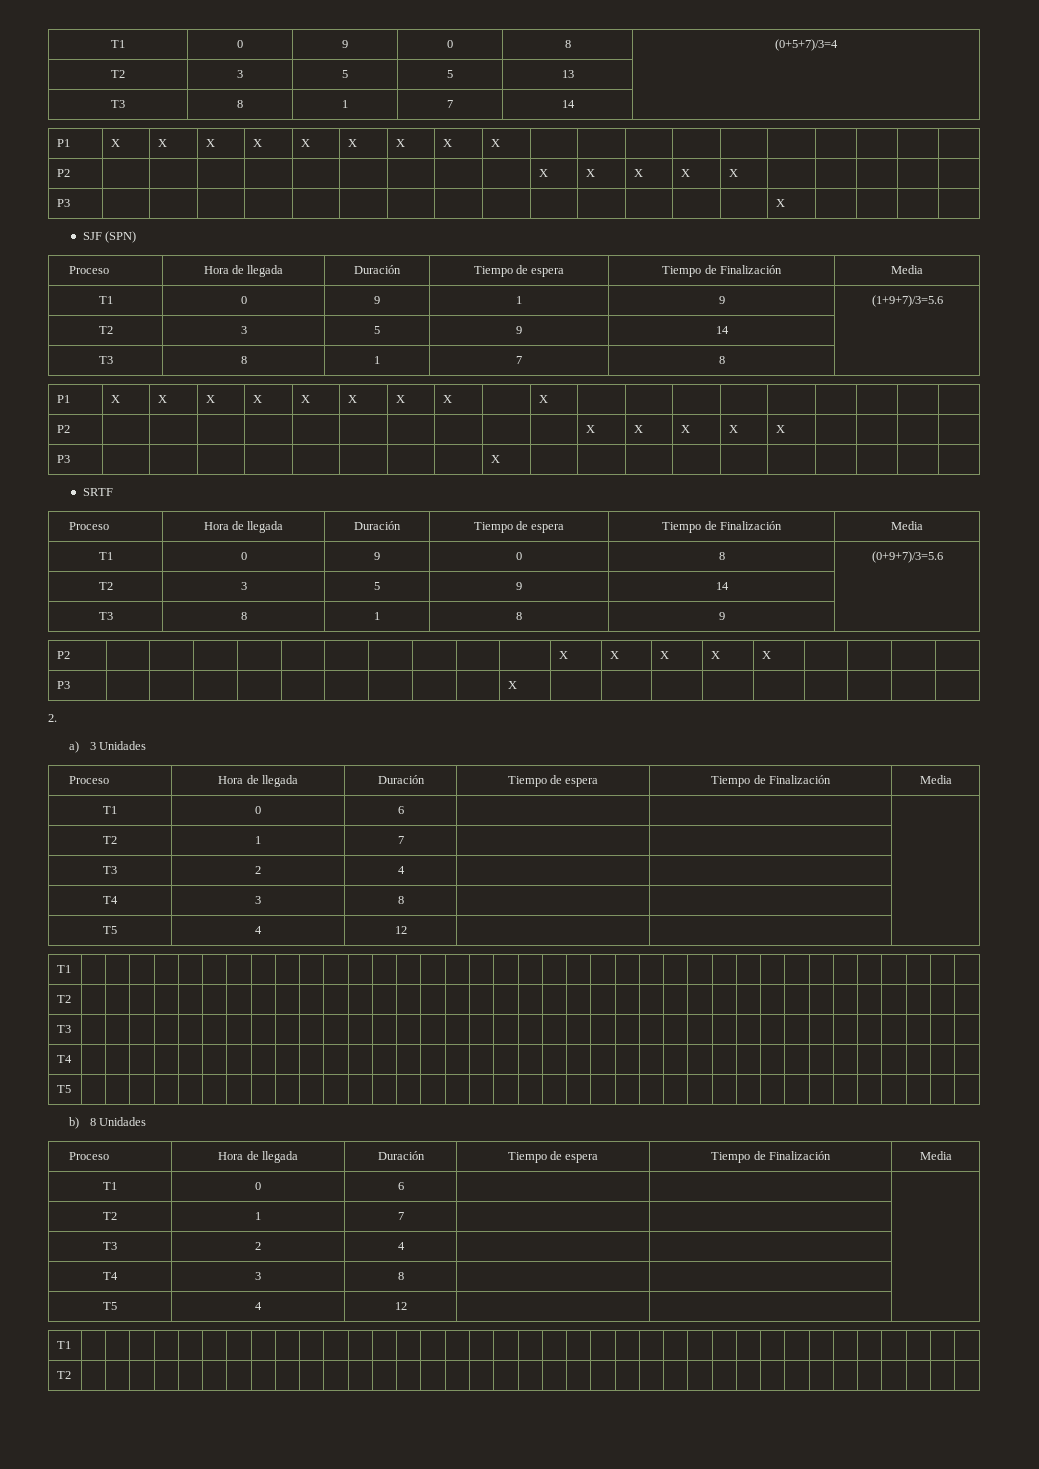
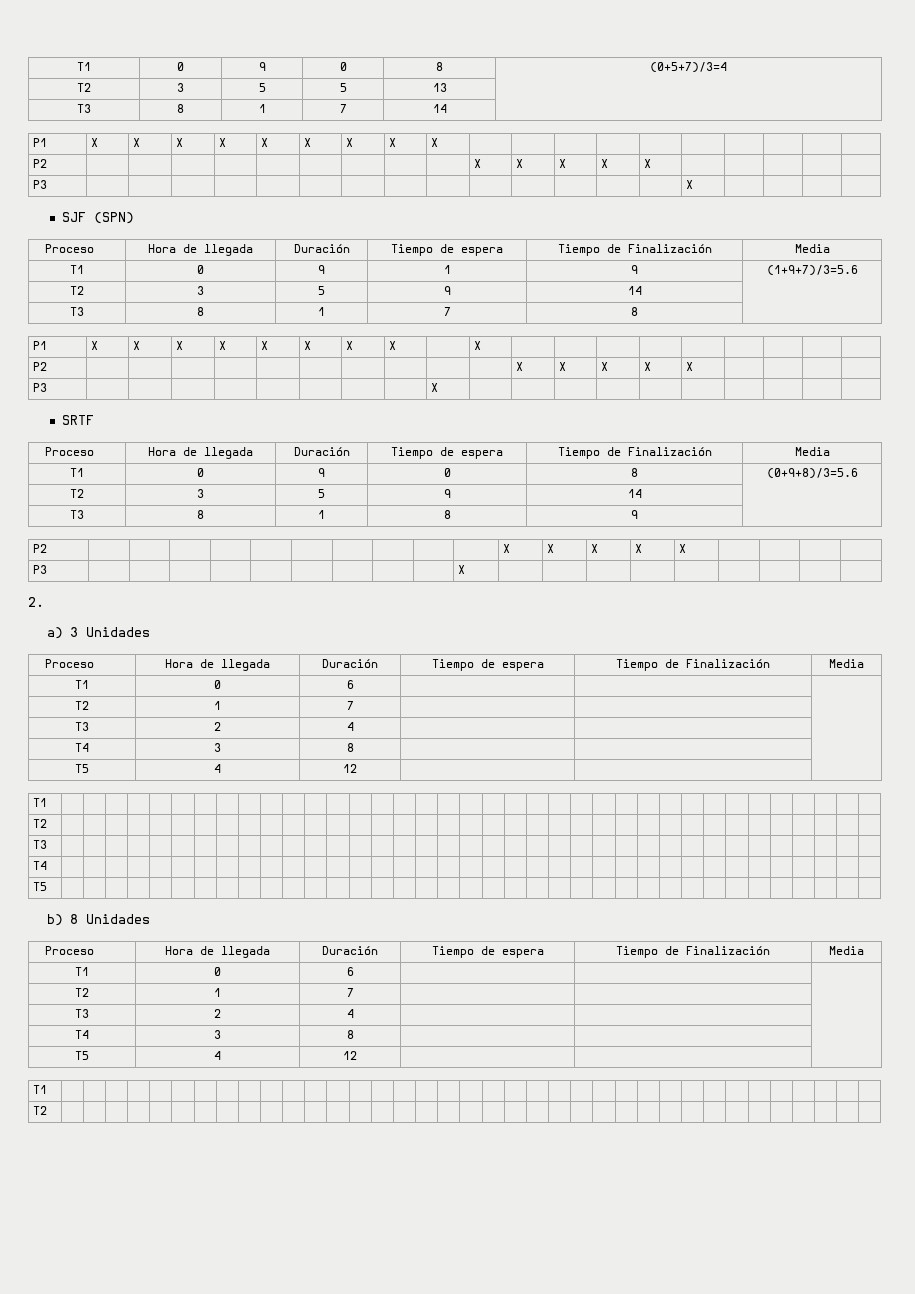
[871,551,943,563] (0+9+7)/3=5.6 -> [766,468,858,479] (0+9+8)/3=5.6

